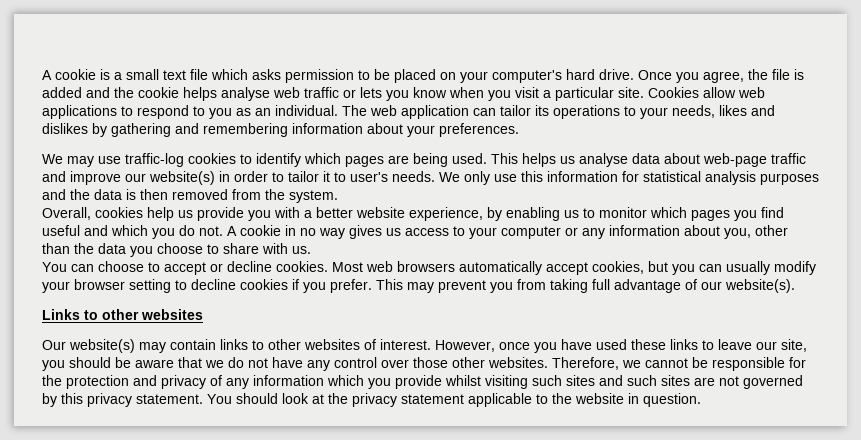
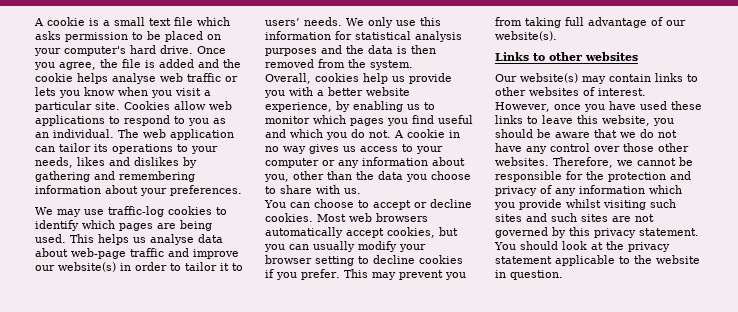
[350,172,388,182] user's -> [265,18,300,26] users’
[756,339,807,352] our site, -> [577,115,650,126] this website,

